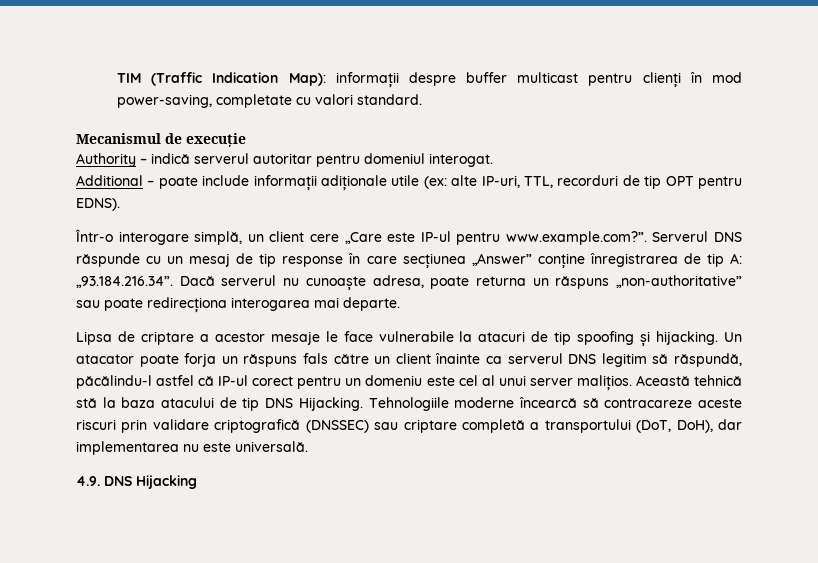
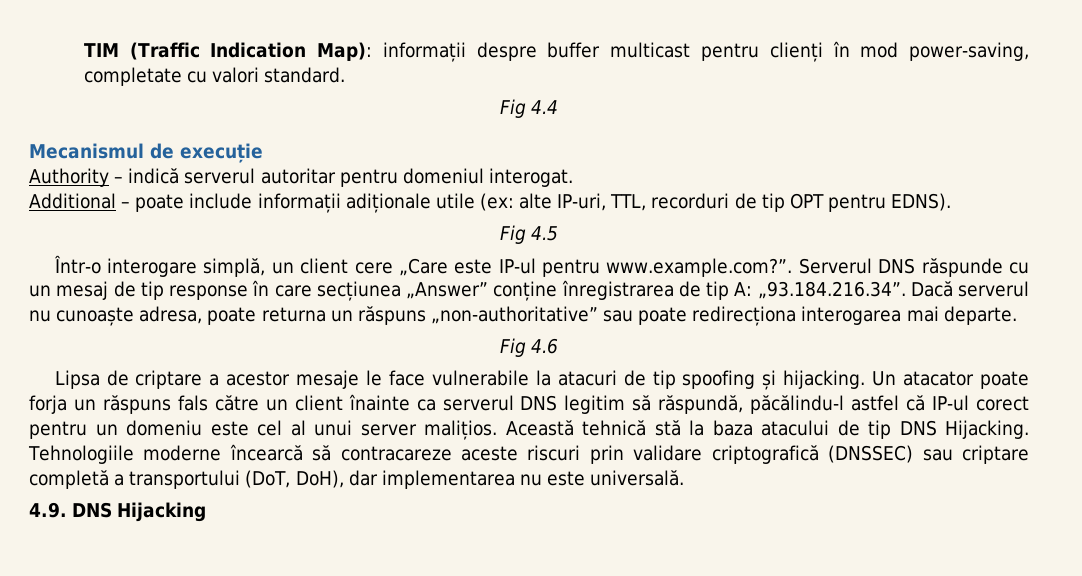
(423, 99) none -> [499,99,559,118] // Fig 4.4
(120, 204) none -> [499,225,559,244] // Fig 4.5
(400, 304) none -> [499,338,559,357] // Fig 4.6

